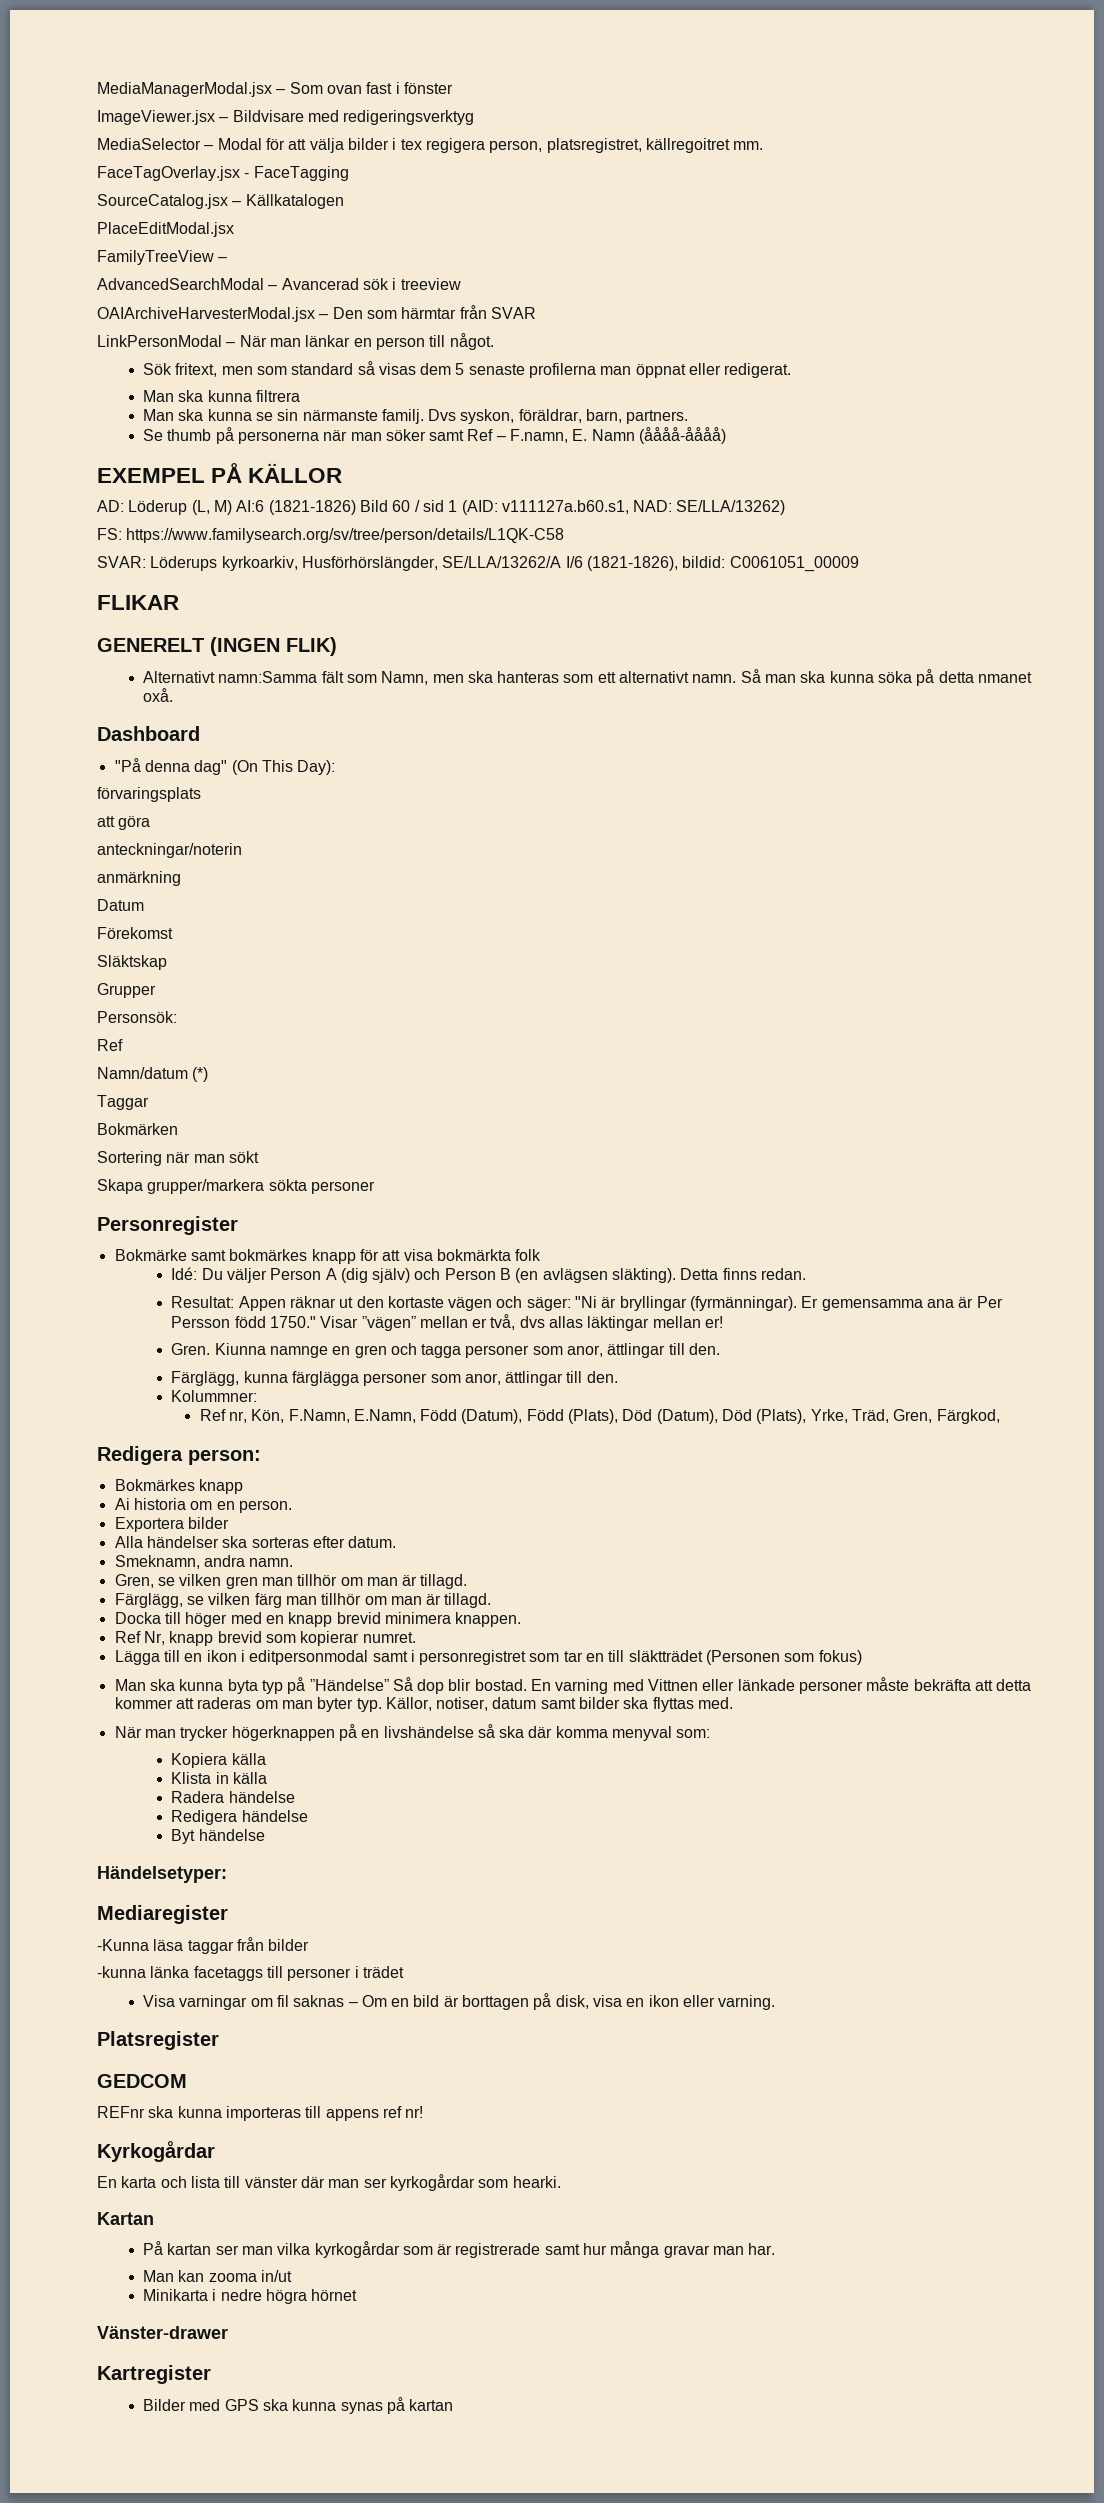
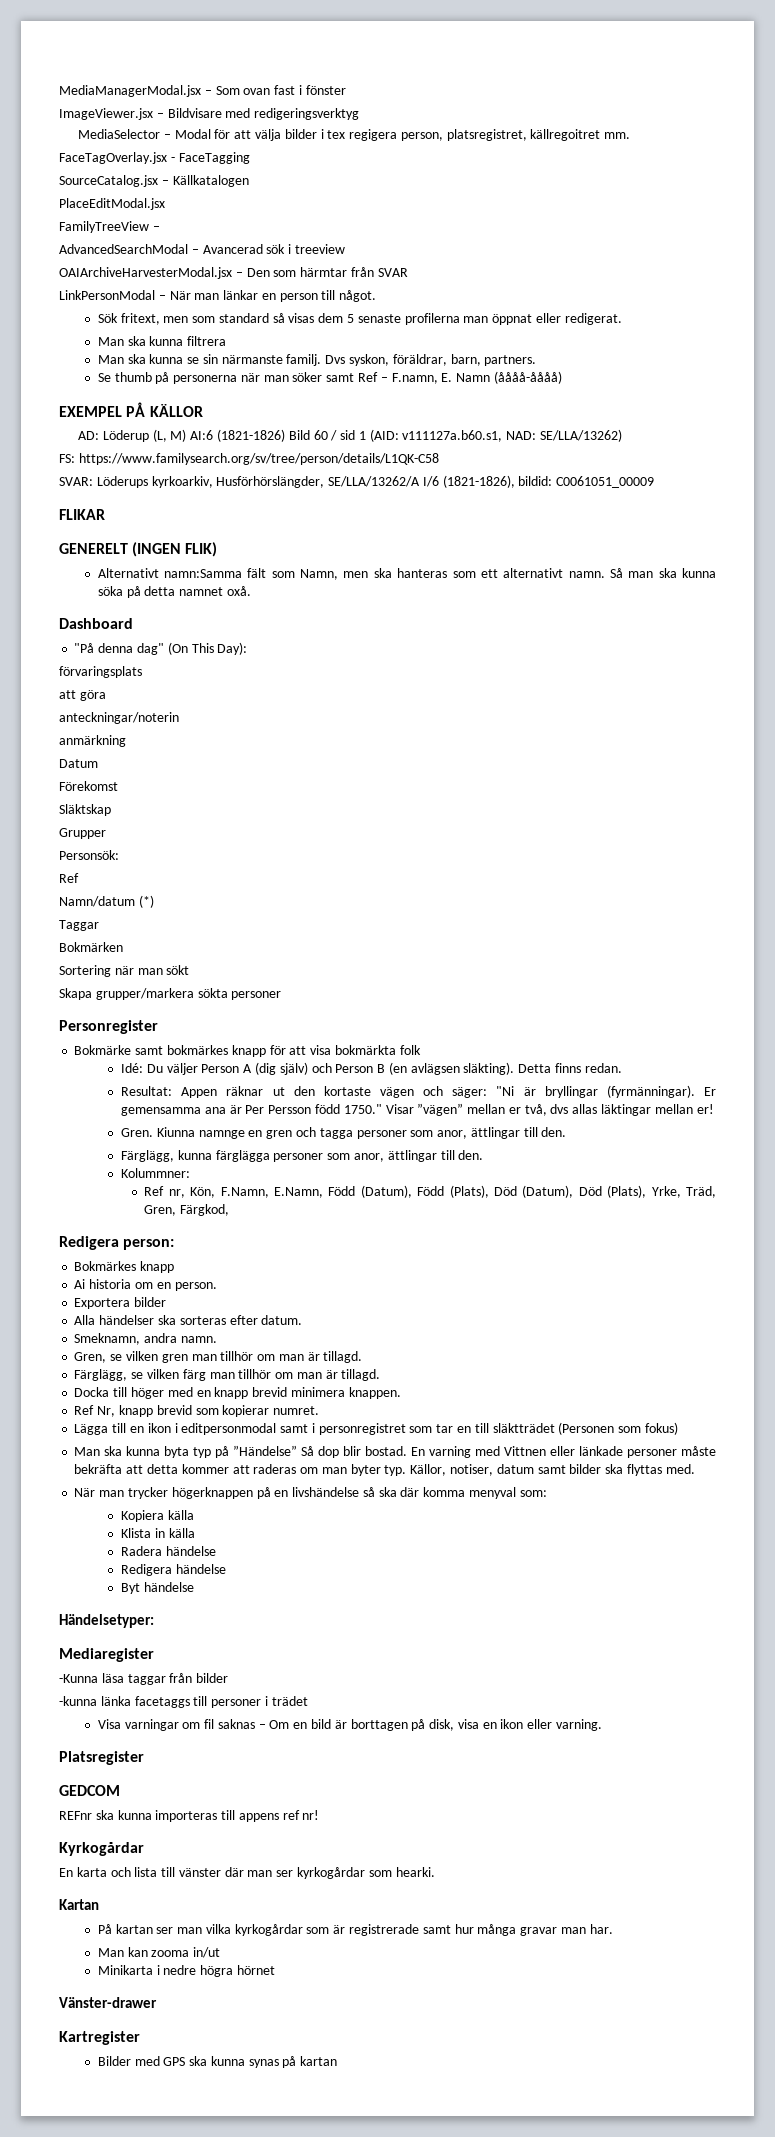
[978,672,1033,683] nmanet -> [179,587,224,596] namnet

